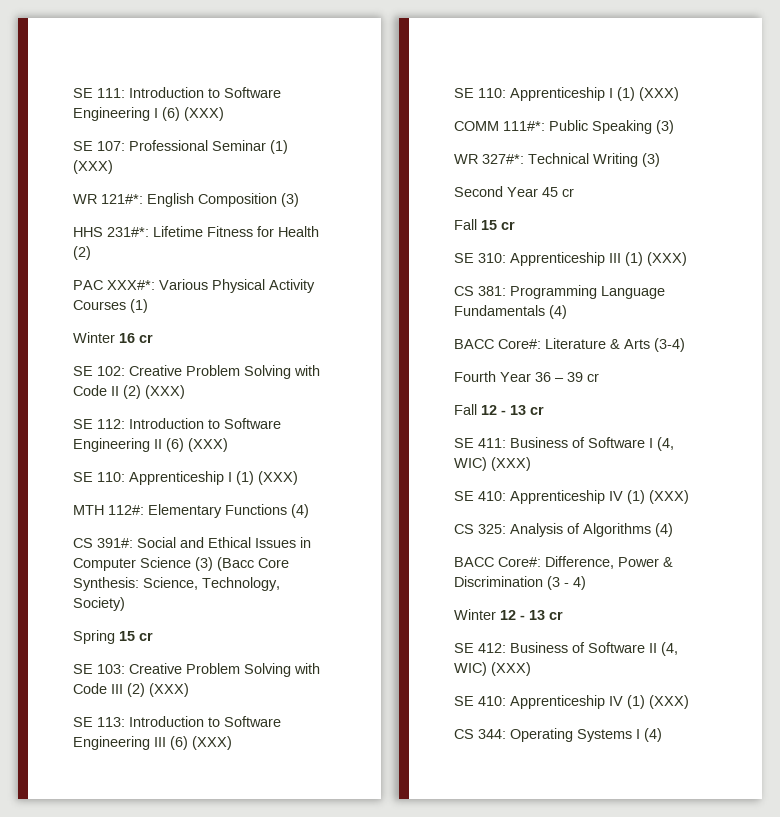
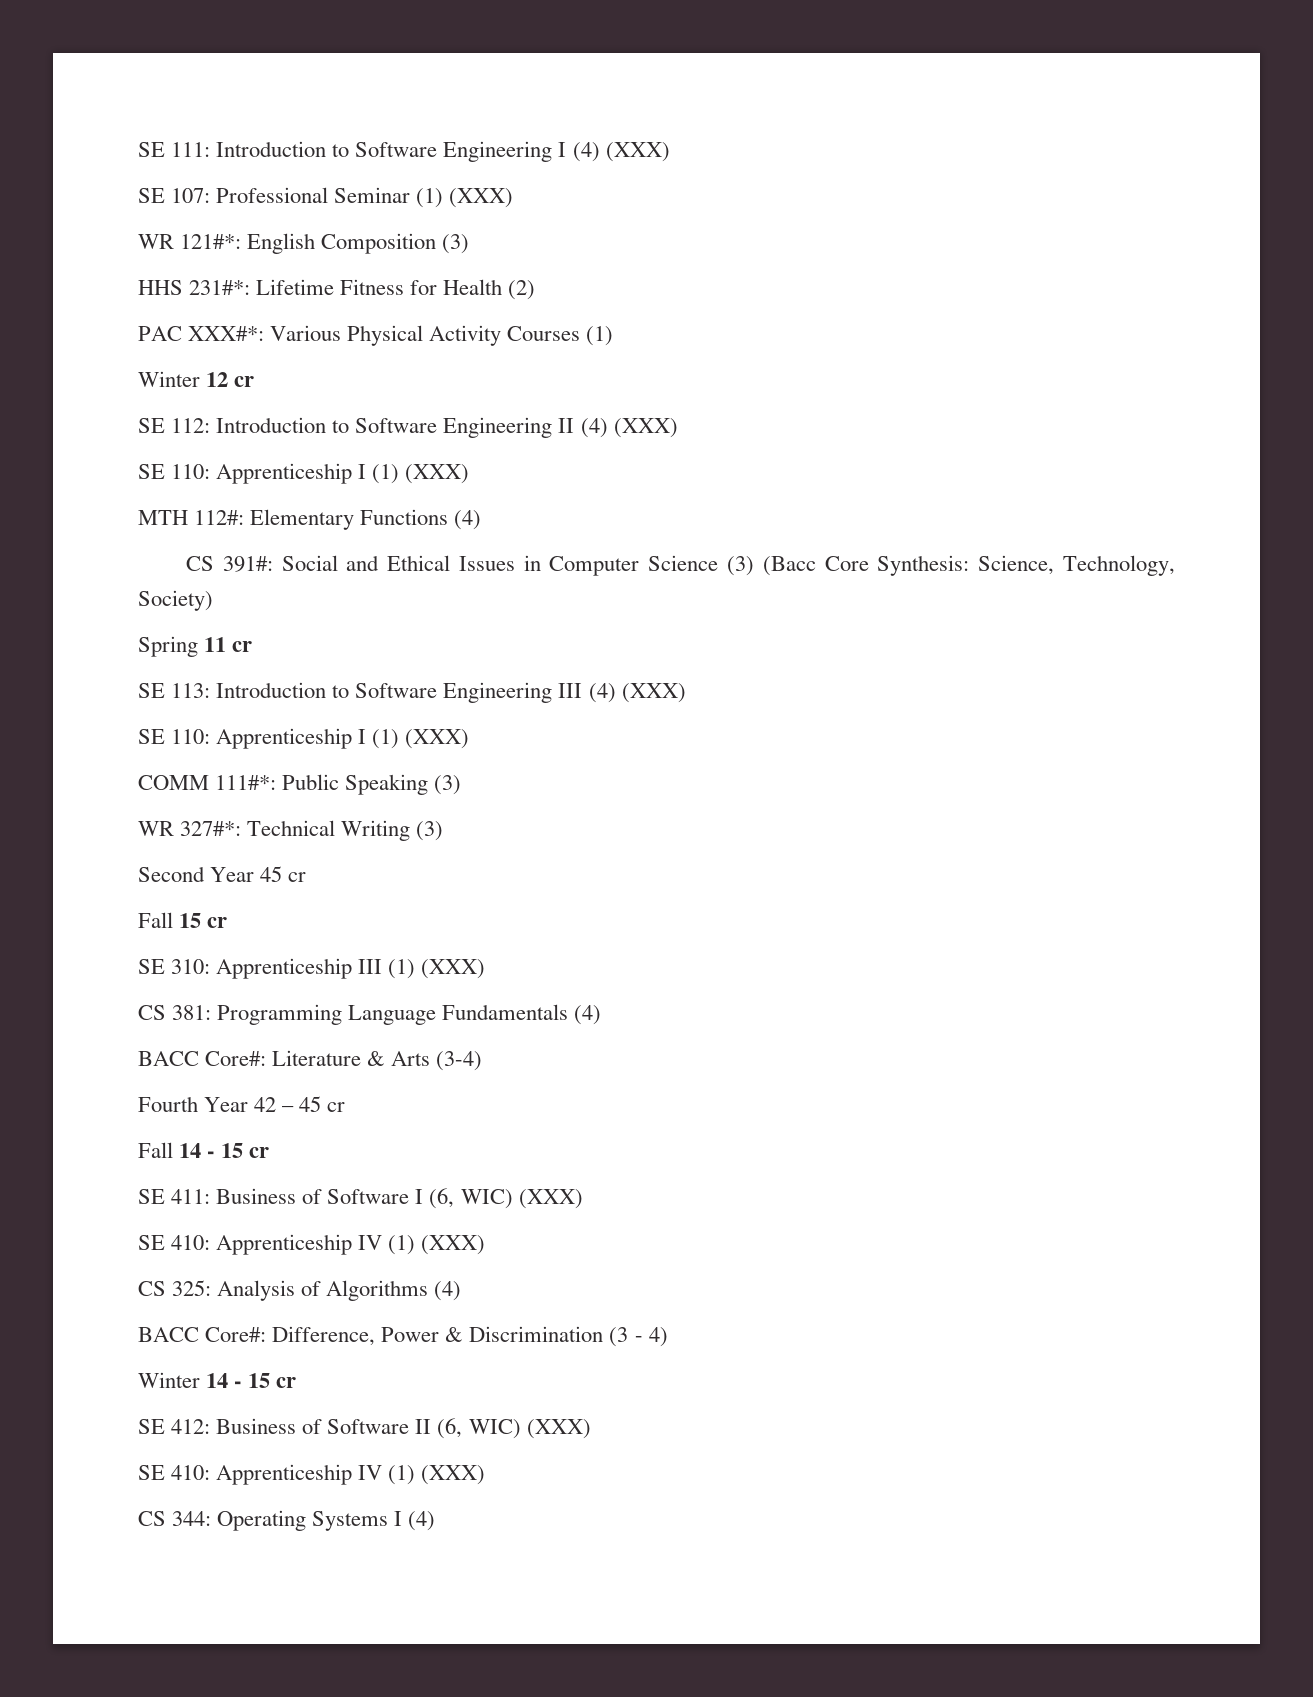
[162,107,180,121] (6) -> [572,142,600,162] (4)
[119,333,153,343] [73,365,320,379] [73,385,185,399] 16 cr // SE 102: Creative Problem Solving with Code II (2) (XXX) -> [206,372,255,387] 12 cr
[166,438,184,452] (6) -> [580,418,608,438] (4)
[119,631,153,641] [73,663,320,677] [73,683,189,697] 15 cr // SE 103: Creative Problem Solving with Code III (2) (XXX) -> [204,637,253,652] 11 cr
[170,736,188,750] (6) -> [588,683,616,703] (4)
[535,372,599,382] [454,404,526,415] 36 – 39 cr // Fall 12 - 13 -> [254,1096,346,1112] [138,1142,244,1158] 42 – 45 cr // Fall 14 - 15
[657,437,674,451] (4, -> [429,1188,455,1209] (6,
[500,610,545,620] 12 - 13 -> [206,1373,271,1388] 14 - 15
[661,642,678,656] (4, -> [437,1418,463,1439] (6,

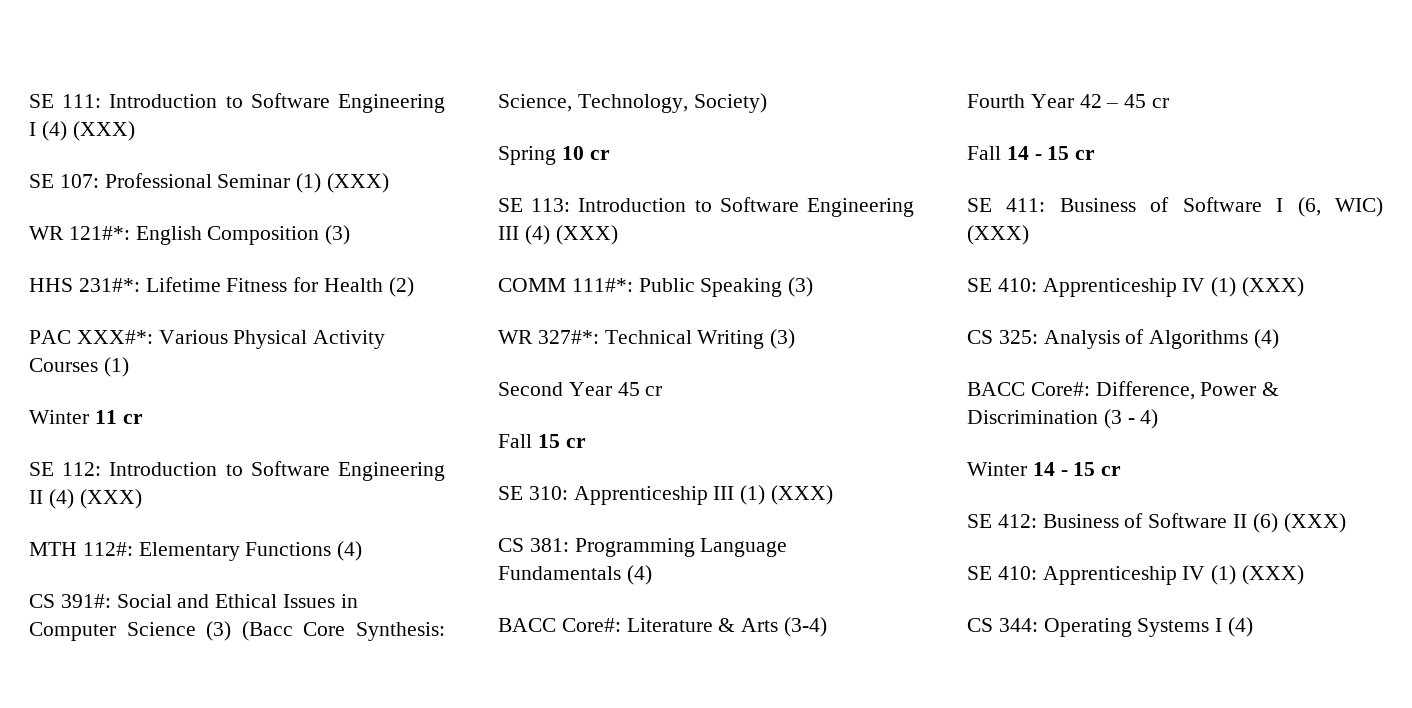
[206,372,229,387] 12 -> [94,410,117,424] 11
[138,463,470,484] // SE 110: Apprenticeship I (1) (XXX) -> (142, 499) none
[204,637,227,652] 11 -> [561,146,584,160] 10
[138,728,470,749] // SE 110: Apprenticeship I (1) (XXX) -> (618, 235) none
[437,1418,521,1439] (6, WIC) -> [1252,513,1278,533] (6)

